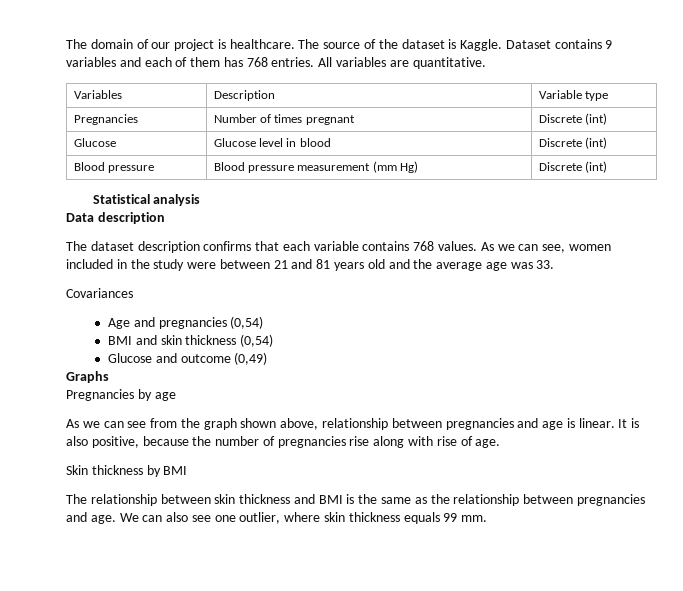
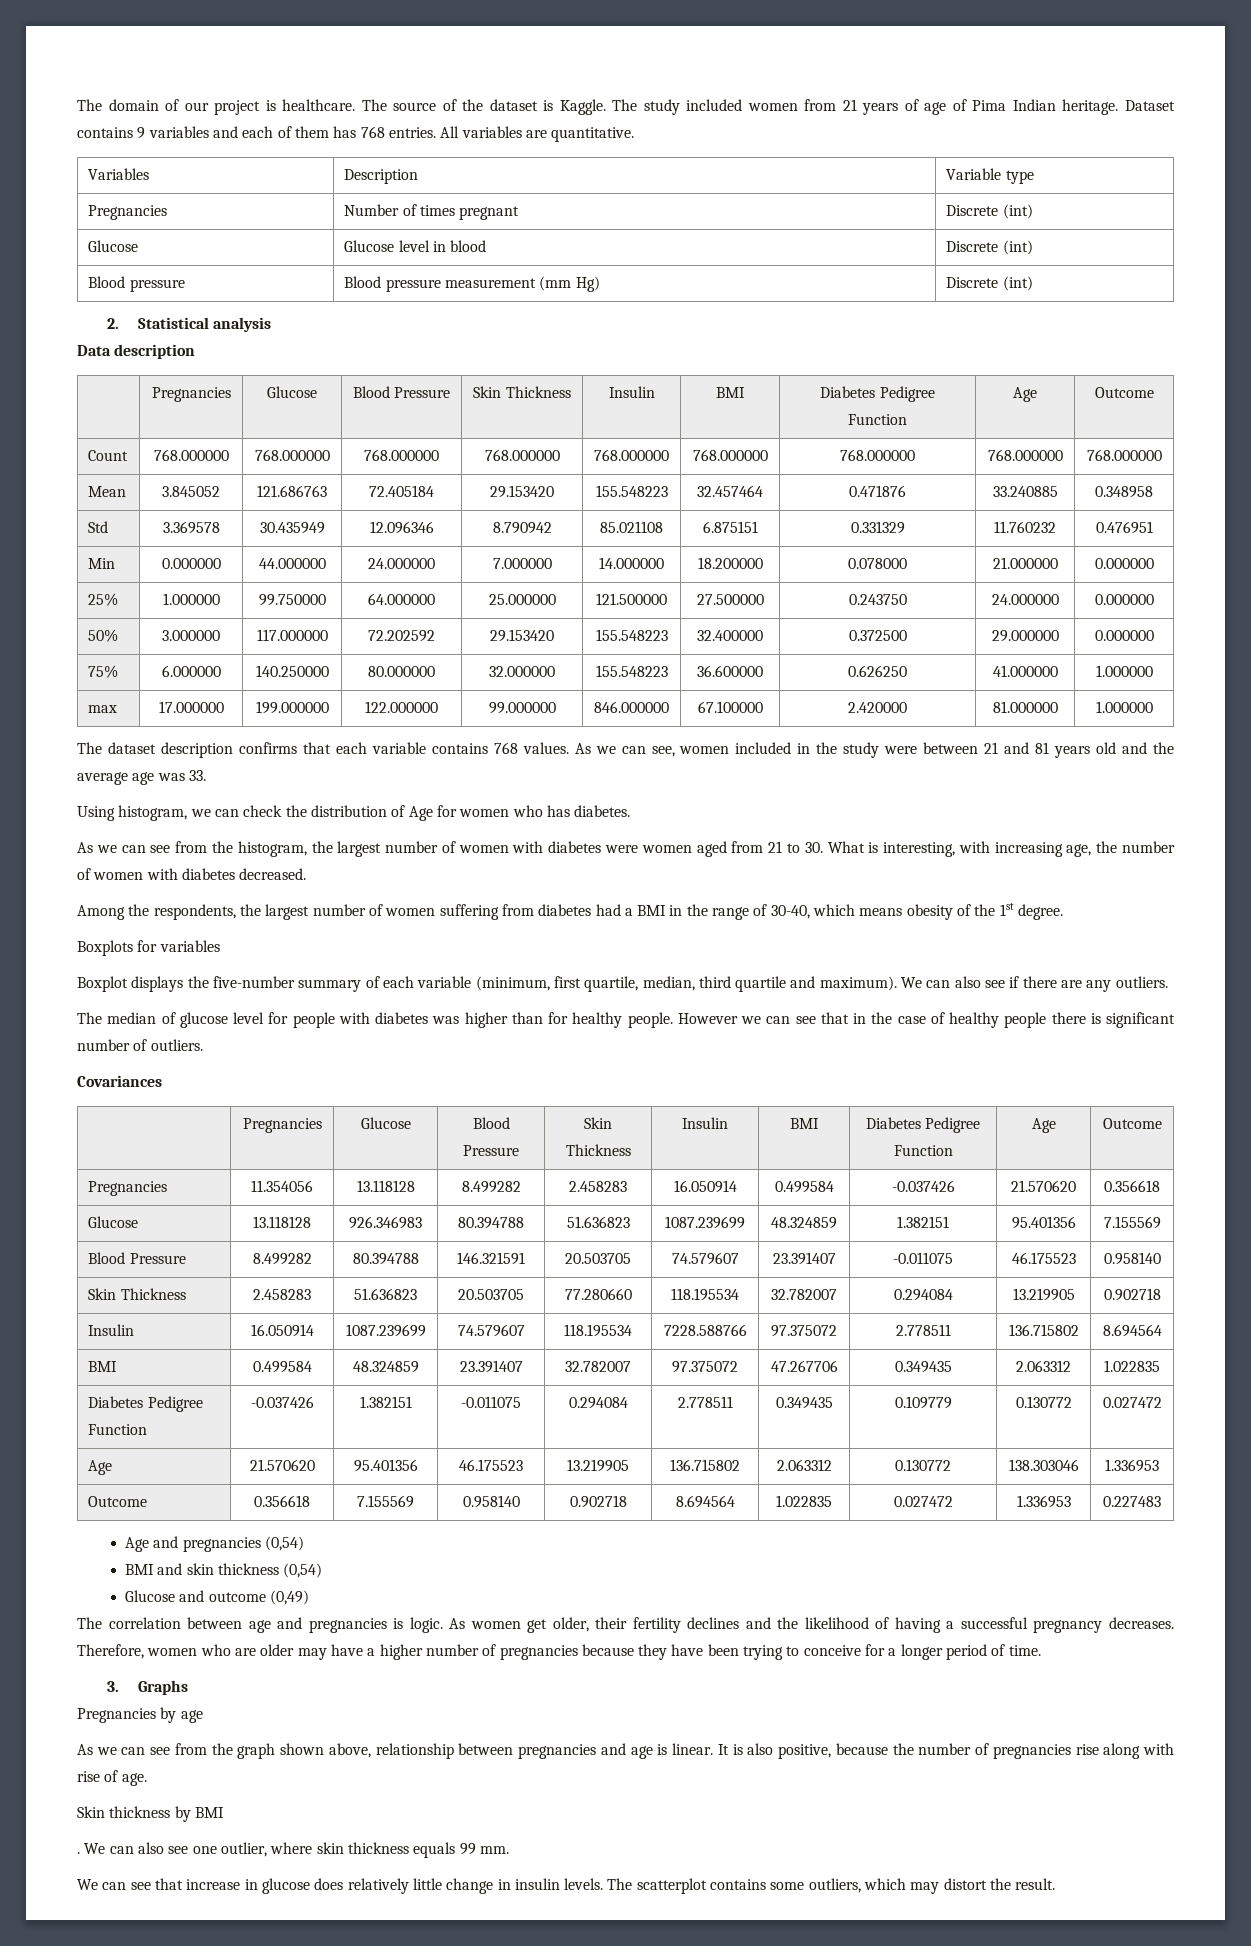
(503, 45) none -> [612,99,1119,115] The study included women from 21 years of age of Pima Indian heritage.
(607, 167) none -> [107,318,120,329] 2.
(165, 218) none -> [151,387,231,402] [267,386,317,398] [352,386,451,398] [473,386,571,398] [608,386,655,398] [716,387,746,398] [820,386,935,402] [848,414,908,425] [1013,387,1037,402] [1094,387,1154,398] [88,450,129,461] [153,449,229,461] [254,449,330,461] [364,449,439,461] [484,449,560,461] [594,449,669,461] [692,449,768,461] [840,449,916,461] [987,449,1063,461] [1086,449,1162,461] [88,486,127,497] [162,486,220,497] [257,485,327,497] [369,485,434,497] [490,485,554,498] [595,485,668,497] [697,485,764,497] [849,485,907,497] [992,486,1058,497] [1095,486,1153,498] [88,521,109,533] [162,521,220,534] [259,522,325,534] [369,521,434,534] [492,522,552,534] [600,521,663,533] [702,521,758,533] [850,521,905,534] [994,521,1056,533] [1095,521,1153,534] [88,558,116,569] [161,558,221,569] [258,558,326,569] [368,558,435,569] [492,558,552,569] [599,557,664,569] [697,557,763,569] [848,558,908,569] [992,557,1058,569] [1094,558,1154,569] [88,593,119,606] [162,593,220,605] [258,594,326,606] [368,593,435,605] [488,594,556,605] [596,593,667,605] [696,594,764,605] [848,594,907,605] [991,594,1059,605] [1094,594,1154,605] [88,629,119,642] [162,630,220,641] [256,629,328,641] [368,630,435,642] [490,629,554,642] [595,629,668,641] [697,630,764,641] [848,630,907,641] [991,630,1059,642] [1094,630,1154,641] [88,665,119,678] [161,665,221,677] [255,665,329,677] [368,666,435,677] [489,666,555,677] [595,665,668,677] [697,665,764,677] [848,665,908,677] [992,665,1058,677] [1095,665,1153,677] [88,705,118,713] [158,701,224,713] [255,701,329,714] [365,701,438,713] [488,702,556,714] [594,701,669,713] [697,701,763,713] [848,702,908,713] [992,701,1058,713] [1095,701,1153,713] // | Pregnancies | Glucose | Blood Pressure | Skin Thickness | Insulin | BMI | Diabetes Pedigree Function | Age | Outcome // Count | 768.000000 | 768.000000 | 768.000000 | 768.000000 | 768.000000 | 768.000000 | 768.000000 | 768.000000 | 768.000000 // Mean | 3.845052 | 121.686763 | 72.405184 | 29.153420 | 155.548223 | 32.457464 | 0.471876 | 33.240885 | 0.348958 // Std | 3.369578 | 30.435949 | 12.096346 | 8.790942 | 85.021108 | 6.875151 | 0.331329 | 11.760232 | 0.476951 // Min | 0.000000 | 44.000000 | 24.000000 | 7.000000 | 14.000000 | 18.200000 | 0.078000 | 21.000000 | 0.000000 // 25% | 1.000000 | 99.750000 | 64.000000 | 25.000000 | 121.500000 | 27.500000 | 0.243750 | 24.000000 | 0.000000 // 50% | 3.000000 | 117.000000 | 72.202592 | 29.153420 | 155.548223 | 32.400000 | 0.372500 | 29.000000 | 0.000000 // 75% | 6.000000 | 140.250000 | 80.000000 | 32.000000 | 155.548223 | 36.600000 | 0.626250 | 41.000000 | 1.000000 // max | 17.000000 | 199.000000 | 122.000000 | 99.000000 | 846.000000 | 67.100000 | 2.420000 | 81.000000 | 1.000000
[66,288,133,298] Covariances -> [77,805,631,821] [77,841,1176,857] [77,868,307,880] [77,903,1064,920] [77,940,220,956] [77,976,1168,992] [77,1012,1175,1028] [77,1039,203,1051] [77,1075,162,1087] [242,1118,322,1133] [360,1117,411,1129] [472,1117,510,1129] [463,1145,519,1156] [584,1117,612,1129] [565,1144,631,1156] [682,1117,729,1129] [790,1118,820,1129] [865,1117,981,1133] [893,1145,953,1156] [1031,1118,1056,1133] [1102,1118,1162,1129] [88,1181,168,1196] [251,1180,313,1192] [356,1180,415,1192] [461,1181,521,1193] [569,1181,627,1192] [673,1180,737,1193] [774,1181,834,1193] [891,1180,955,1192] [1011,1180,1076,1192] [1104,1180,1160,1192] [88,1216,139,1228] [253,1216,311,1228] [349,1216,422,1229] [458,1217,524,1229] [566,1216,630,1228] [665,1216,746,1229] [771,1217,838,1229] [897,1216,950,1228] [1011,1216,1076,1229] [1103,1216,1161,1229] [88,1252,186,1264] [252,1253,312,1265] [352,1253,419,1265] [457,1252,525,1265] [565,1253,631,1264] [671,1252,739,1265] [772,1252,836,1265] [893,1252,954,1264] [1011,1252,1076,1264] [1103,1252,1161,1265] [88,1288,186,1300] [253,1289,311,1300] [354,1288,417,1300] [458,1289,524,1300] [564,1288,632,1300] [671,1288,740,1301] [771,1289,838,1300] [893,1289,953,1301] [1012,1288,1075,1301] [1103,1288,1161,1301] [88,1324,135,1336] [250,1324,314,1337] [345,1324,426,1337] [457,1324,525,1337] [564,1324,632,1337] [663,1324,747,1336] [771,1325,838,1337] [895,1324,951,1336] [1008,1324,1079,1336] [1102,1324,1162,1337] [88,1361,118,1372] [252,1361,312,1373] [352,1361,419,1373] [459,1360,523,1373] [565,1361,631,1372] [672,1361,739,1373] [770,1360,838,1372] [894,1361,952,1373] [1016,1360,1071,1372] [1104,1360,1160,1372] [88,1396,203,1412] [88,1424,148,1435] [250,1396,314,1408] [359,1396,412,1408] [461,1396,521,1408] [568,1397,628,1409] [677,1396,733,1408] [775,1397,833,1409] [894,1396,952,1409] [1015,1396,1072,1408] [1102,1397,1162,1408] [88,1460,113,1475] [249,1459,315,1471] [353,1459,418,1472] [459,1459,523,1471] [567,1459,629,1472] [670,1459,741,1471] [776,1459,832,1471] [895,1459,952,1471] [1008,1459,1079,1471] [1105,1459,1159,1472] [88,1496,148,1507] [254,1495,310,1507] [357,1495,414,1508] [462,1495,520,1508] [569,1495,627,1508] [675,1495,735,1508] [776,1495,833,1507] [893,1496,953,1507] [1016,1495,1071,1508] [1103,1496,1161,1507] Using histogram, we can check the distribution of Age for women who has diabetes. // As we can see from the histogram, the largest number of women with diabetes were women aged from 21 to 30. What is interesting, with increasing age, the number of women with diabetes decreased. // Among the respondents, the largest number of women suffering from diabetes had a BMI in the range of 30-40, which means obesity of the 1st degree. // Boxplots for variables // Boxplot displays the five-number summary of each variable (minimum, first quartile, median, third quartile and maximum). We can also see if there are any outliers. // The median of glucose level for people with diabetes was higher than for healthy people. However we can see that in the case of healthy people there is significant number of outliers. // Covariances // | Pregnancies | Glucose | Blood Pressure | Skin Thickness | Insulin | BMI | Diabetes Pedigree Function | Age | Outcome // Pregnancies | 11.354056 | 13.118128 | 8.499282 | 2.458283 | 16.050914 | 0.499584 | -0.037426 | 21.570620 | 0.356618 // Glucose | 13.118128 | 926.346983 | 80.394788 | 51.636823 | 1087.239699 | 48.324859 | 1.382151 | 95.401356 | 7.155569 // Blood Pressure | 8.499282 | 80.394788 | 146.321591 | 20.503705 | 74.579607 | 23.391407 | -0.011075 | 46.175523 | 0.958140 // Skin Thickness | 2.458283 | 51.636823 | 20.503705 | 77.280660 | 118.195534 | 32.782007 | 0.294084 | 13.219905 | 0.902718 // Insulin | 16.050914 | 1087.239699 | 74.579607 | 118.195534 | 7228.588766 | 97.375072 | 2.778511 | 136.715802 | 8.694564 // BMI | 0.499584 | 48.324859 | 23.391407 | 32.782007 | 97.375072 | 47.267706 | 0.349435 | 2.063312 | 1.022835 // Diabetes Pedigree Function | -0.037426 | 1.382151 | -0.011075 | 0.294084 | 2.778511 | 0.349435 | 0.109779 | 0.130772 | 0.027472 // Age | 21.570620 | 95.401356 | 46.175523 | 13.219905 | 136.715802 | 2.063312 | 0.130772 | 138.303046 | 1.336953 // Outcome | 0.356618 | 7.155569 | 0.958140 | 0.902718 | 8.694564 | 1.022835 | 0.027472 | 1.336953 | 0.227483
(268, 358) none -> [77,1617,1174,1633] [77,1644,1041,1660] [107,1681,120,1692] The correlation between age and pregnancies is logic. As women get older, their fertility declines and the likelihood of having a successful pregnancy decreases. Therefore, women who are older may have a higher number of pregnancies because they have been trying to conceive for a longer period of time. // 3.
[66,494,645,506] [66,512,116,524] The relationship between skin thickness and BMI is the same as the relationship between pregnancies and age. -> [77,1852,80,1854] .
(488, 518) none -> [77,1878,1056,1894] // We can see that increase in glucose does relatively little change in insulin levels. The scatterplot contains some outliers, which may distort the result.

